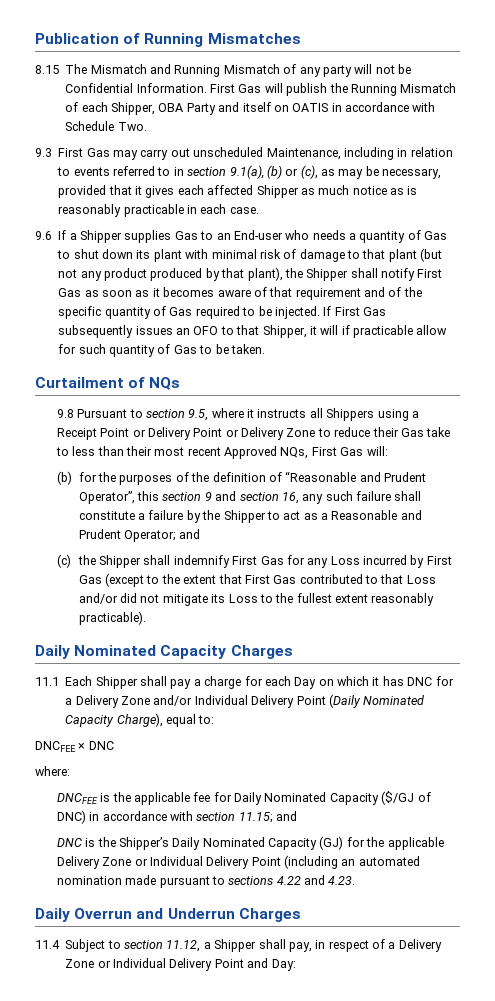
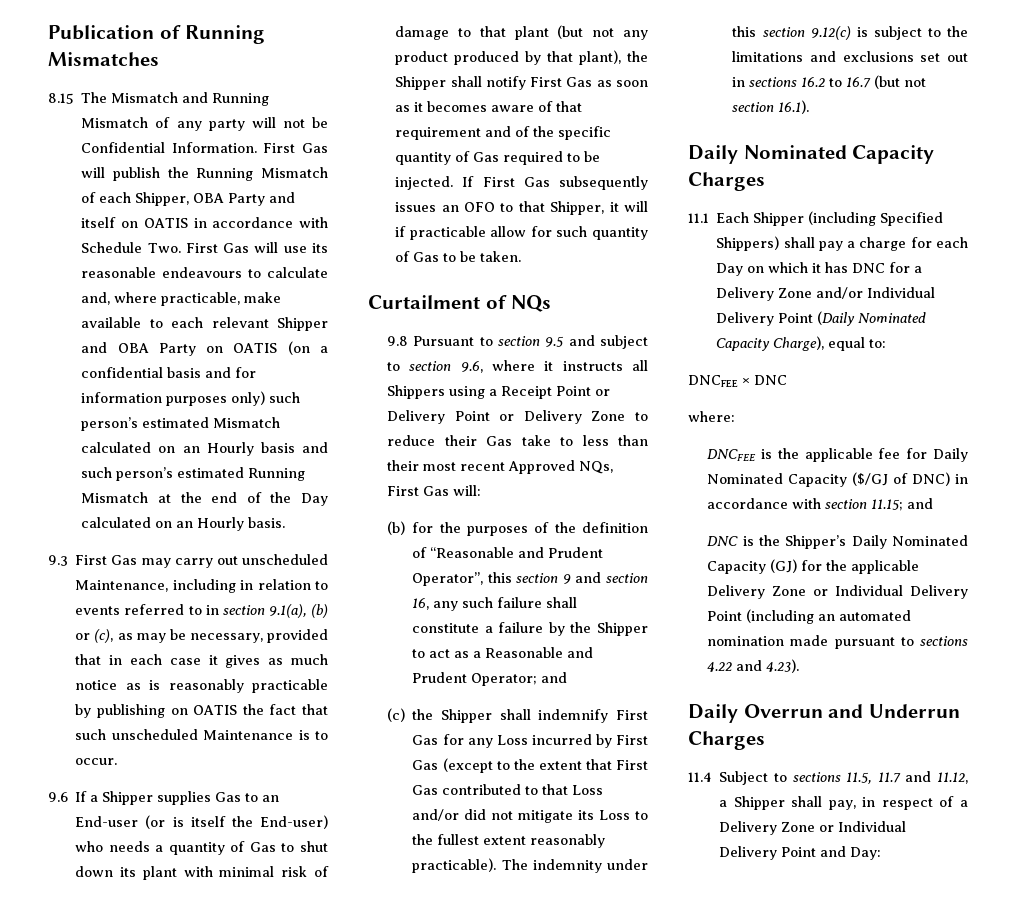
(147, 126) none -> [185,242,328,253] [81,267,328,278] [81,292,282,306] [81,317,328,331] [81,341,328,356] [81,367,257,378] [81,391,301,406] [81,417,281,431] [81,442,328,456] [81,467,306,481] [81,492,328,506] [81,517,286,531] First Gas will use its reasonable endeavours to calculate and, where practicable, make available to each relevant Shipper and OBA Party on OATIS (on a confidential basis and for information purposes only) such person’s estimated Mismatch calculated on an Hourly basis and such person’s estimated Running Mismatch at the end of the Day calculated on an Hourly basis.
[135,185,299,198] it gives each affected Shipper -> [109,654,261,668] in each case it gives
[187,204,259,214] in each case. -> [75,704,328,718] [75,729,328,740] [75,758,118,765] by publishing on OATIS the fact that such unscheduled Maintenance is to occur.
(283, 235) none -> [145,815,328,829] (or is itself the End-user)
[188,409,209,421] 9.5, -> [545,335,648,349] [387,361,483,373] 9.5 and subject to section 9.6,
(146, 618) none -> [501,859,648,873] [732,26,968,40] [732,51,968,62] [732,75,927,89] [732,100,810,114] The indemnity under this section 9.12(c) is subject to the limitations and exclusions set out in sections 16.2 to 16.7 (but not section 16.1).
(138, 682) none -> [808,211,944,226] [716,236,780,251] (including Specified Shippers)
[328,876,356,885] 4.23. -> [766,659,800,673] 4.23).
[124,940,163,949] section -> [792,771,932,784] sections 11.5, 11.7 and

